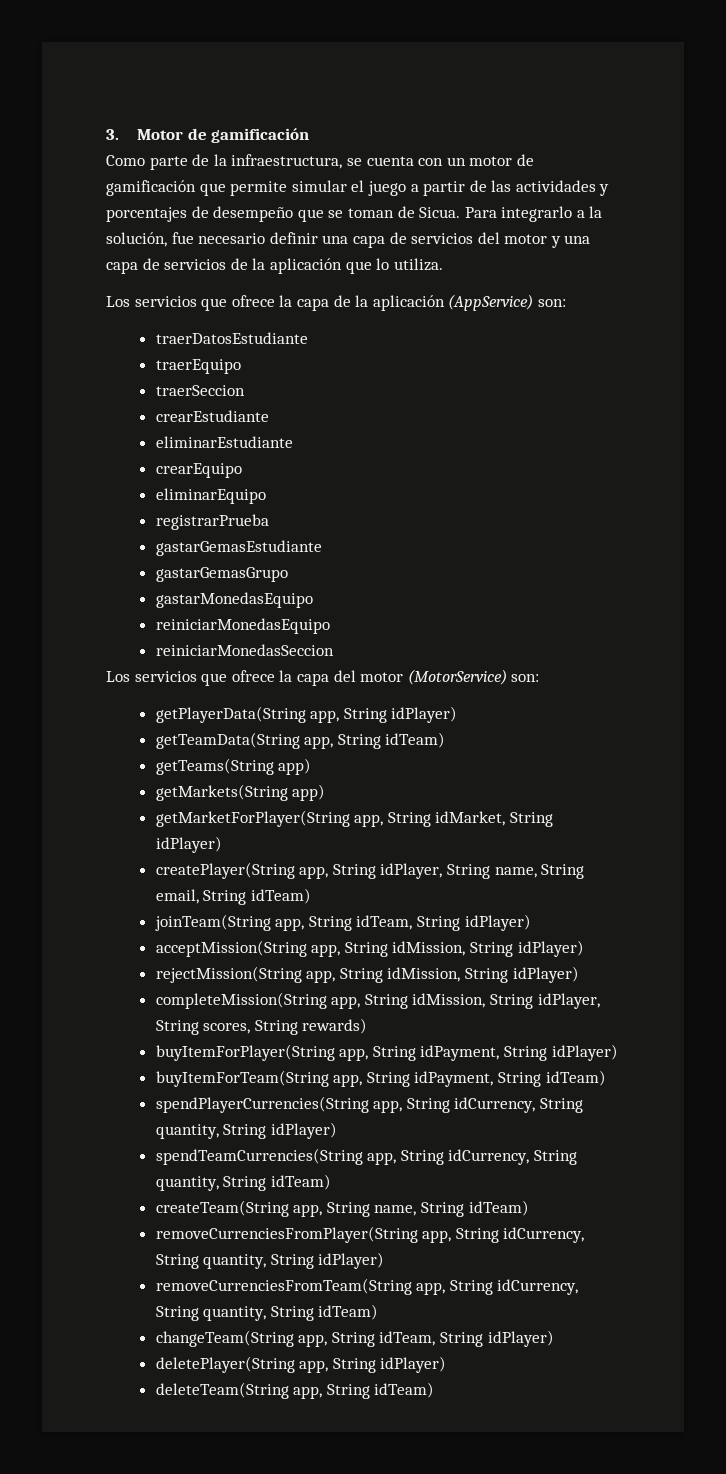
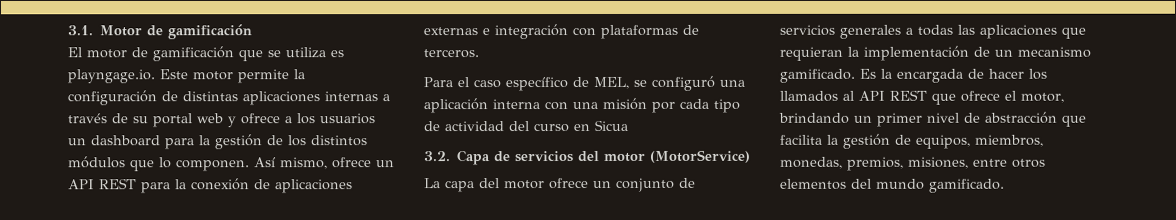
[106,129,119,140] 3. -> [67,25,93,36] 3.1.
[106,154,534,170] [106,180,610,196] [106,206,603,222] [106,232,591,248] [106,258,443,274] [106,294,566,311] [155,332,308,344] [155,359,241,374] [155,385,245,396] [155,410,269,422] [155,436,293,448] [155,463,242,478] [155,488,266,504] [155,514,269,530] [155,540,322,556] [155,567,288,582] [155,592,313,608] [155,618,330,634] [155,644,334,656] [106,669,540,686] [155,706,458,723] [155,732,446,749] [155,758,312,775] [155,784,326,801] [155,810,553,827] [155,836,222,853] [155,862,585,879] [155,888,311,905] [154,914,531,931] [155,940,584,957] [155,966,579,983] [155,992,600,1009] [155,1018,368,1035] [155,1044,618,1061] [155,1070,606,1087] [155,1096,583,1113] [155,1122,337,1139] [155,1148,577,1165] [155,1174,331,1191] [155,1200,529,1217] [155,1226,585,1243] [155,1252,385,1269] [155,1278,579,1295] [155,1304,379,1321] [155,1330,554,1347] [155,1356,447,1373] [155,1382,435,1399] Como parte de la infraestructura, se cuenta con un motor de gamificación que permite simular el juego a partir de las actividades y porcentajes de desempeño que se toman de Sicua. Para integrarlo a la solución, fue necesario definir una capa de servicios del motor y una capa de servicios de la aplicación que lo utiliza. // Los servicios que ofrece la capa de la aplicación (AppService) son: // traerDatosEstudiante // traerEquipo // traerSeccion // crearEstudiante // eliminarEstudiante // crearEquipo // eliminarEquipo // registrarPrueba // gastarGemasEstudiante // gastarGemasGrupo // gastarMonedasEquipo // reiniciarMonedasEquipo // reiniciarMonedasSeccion // Los servicios que ofrece la capa del motor (MotorService) son: // getPlayerData(String app, String idPlayer) // getTeamData(String app, String idTeam) // getTeams(String app) // getMarkets(String app) // getMarketForPlayer(String app, String idMarket, String idPlayer) // createPlayer(String app, String idPlayer, String name, String email, String idTeam) // joinTeam(String app, String idTeam, String idPlayer) // acceptMission(String app, String idMission, String idPlayer) // rejectMission(String app, String idMission, String idPlayer) // completeMission(String app, String idMission, String idPlayer, String scores, String rewards) // buyItemForPlayer(String app, String idPayment, String idPlayer) // buyItemForTeam(String app, String idPayment, String idTeam) // spendPlayerCurrencies(String app, String idCurrency, String quantity, String idPlayer) // spendTeamCurrencies(String app, String idCurrency, String quantity, String idTeam) // createTeam(String app, String name, String idTeam) // removeCurrenciesFromPlayer(String app, String idCurrency, String quantity, String idPlayer) // removeCurrenciesFromTeam(String app, String idCurrency, String quantity, String idTeam) // changeTeam(String app, String idTeam, String idPlayer) // deletePlayer(String app, String idPlayer) // deleteTeam(String app, String idTeam) -> [67,46,344,62] [67,69,305,84] [67,90,390,106] [68,113,376,128] [68,134,368,150] [68,156,395,172] [68,178,353,194] [423,24,699,40] [423,49,479,59] [423,75,745,92] [423,97,741,114] [424,119,629,133] [424,149,752,166] [424,177,696,193] [779,24,1086,39] [779,45,1091,61] [779,68,1047,83] [779,89,1064,105] [779,111,1087,127] [780,133,1044,149] [780,156,1046,171] [780,178,1005,193] El motor de gamificación que se utiliza es playngage.io. Este motor permite la configuración de distintas aplicaciones internas a través de su portal web y ofrece a los usuarios un dashboard para la gestión de los distintos módulos que lo componen. Así mismo, ofrece un API REST para la conexión de aplicaciones externas e integración con plataformas de terceros. // Para el caso específico de MEL, se configuró una aplicación interna con una misión por cada tipo de actividad del curso en Sicua // 3.2. Capa de servicios del motor (MotorService) // La capa del motor ofrece un conjunto de servicios generales a todas las aplicaciones que requieran la implementación de un mecanismo gamificado. Es la encargada de hacer los llamados al API REST que ofrece el motor, brindando un primer nivel de abstracción que facilita la gestión de equipos, miembros, monedas, premios, misiones, entre otros elementos del mundo gamificado.

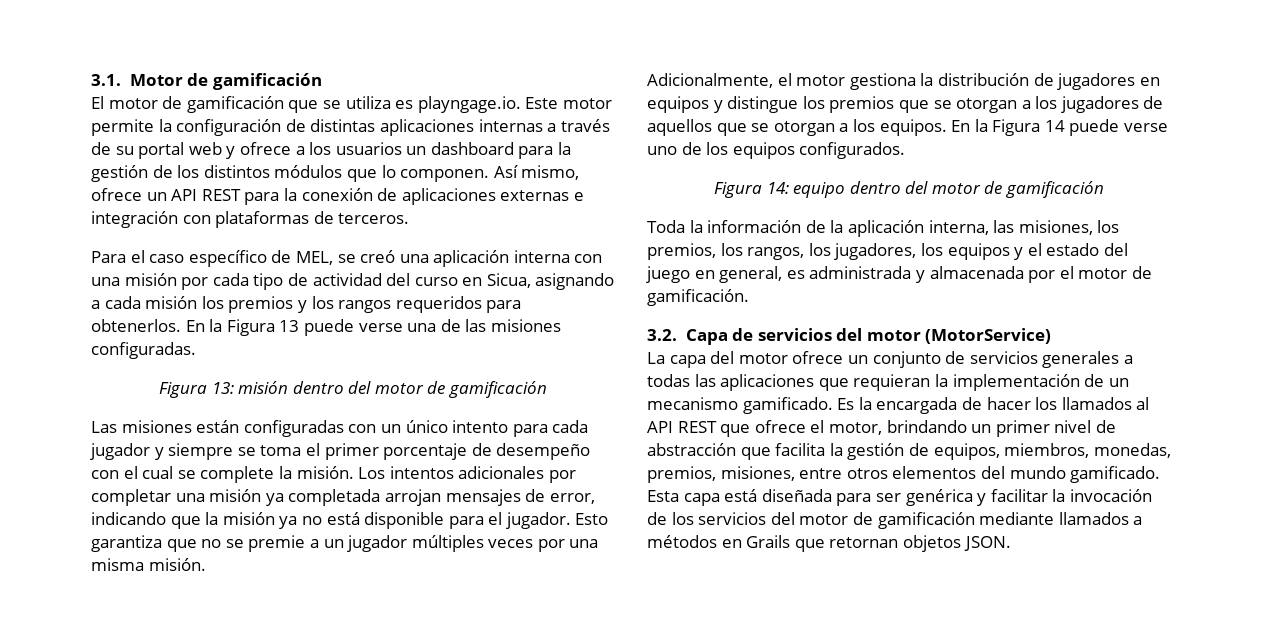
[651,75,715,91] configuró -> [360,250,396,263] creó
[595,119,629,131] Sicua -> [486,273,615,290] [91,296,522,313] [91,319,561,336] [91,342,196,359] [158,381,548,398] [91,420,589,437] [90,443,591,460] [91,466,576,483] [91,489,595,506] [91,512,609,529] [91,535,599,552] [91,558,206,571] [647,73,1160,90] [647,96,1164,113] [647,119,1169,136] [647,142,906,159] [713,181,1105,198] [647,220,1120,237] [647,243,1128,260] [646,266,1152,283] [647,289,749,306] Sicua, asignando a cada misión los premios y los rangos requeridos para obtenerlos. En la Figura 13 puede verse una de las misiones configuradas. // Figura 13: misión dentro del motor de gamificación // Las misiones están configuradas con un único intento para cada jugador y siempre se toma el primer porcentaje de desempeño con el cual se complete la misión. Los intentos adicionales por completar una misión ya completada arrojan mensajes de error, indicando que la misión ya no está disponible para el jugador. Esto garantiza que no se premie a un jugador múltiples veces por una misma misión. // Adicionalmente, el motor gestiona la distribución de jugadores en equipos y distingue los premios que se otorgan a los jugadores de aquellos que se otorgan a los equipos. En la Figura 14 puede verse uno de los equipos configurados. // Figura 14: equipo dentro del motor de gamificación // Toda la información de la aplicación interna, las misiones, los premios, los rangos, los jugadores, los equipos y el estado del juego en general, es administrada y almacenada por el motor de gamificación.
(1005, 185) none -> [647,489,1152,506] [647,512,1143,529] [647,535,1011,552] Esta capa está diseñada para ser genérica y facilitar la invocación de los servicios del motor de gamificación mediante llamados a métodos en Grails que retornan objetos JSON.

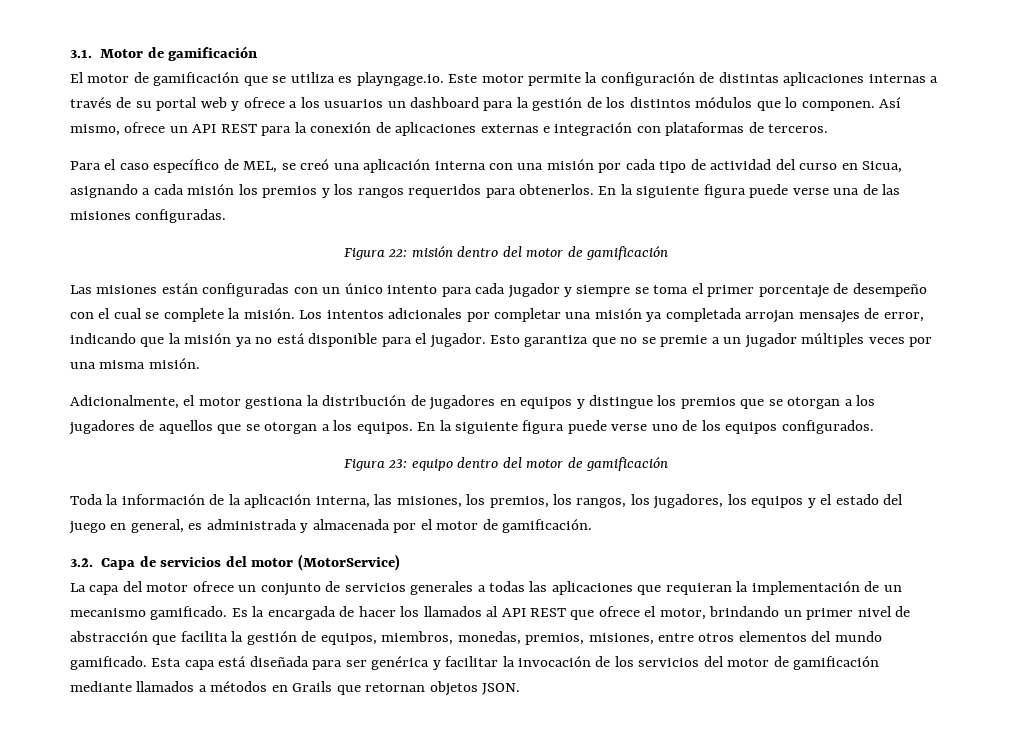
[226,319,300,336] Figura 13 -> [636,184,746,198] siguiente figura
[211,382,234,394] 13: -> [388,249,408,258] 22:
[992,119,1065,136] Figura 14 -> [455,420,565,434] siguiente figura
[766,182,789,194] 14: -> [388,459,408,469] 23:

